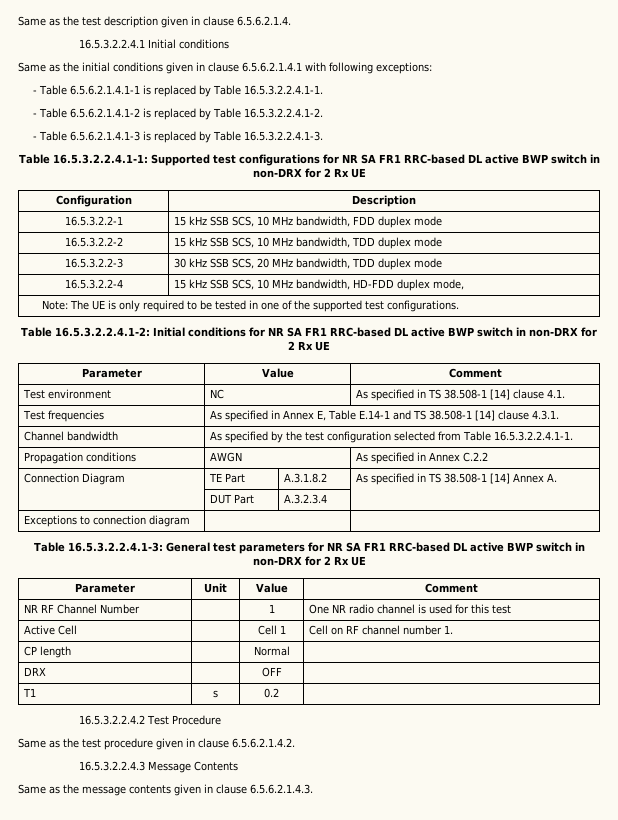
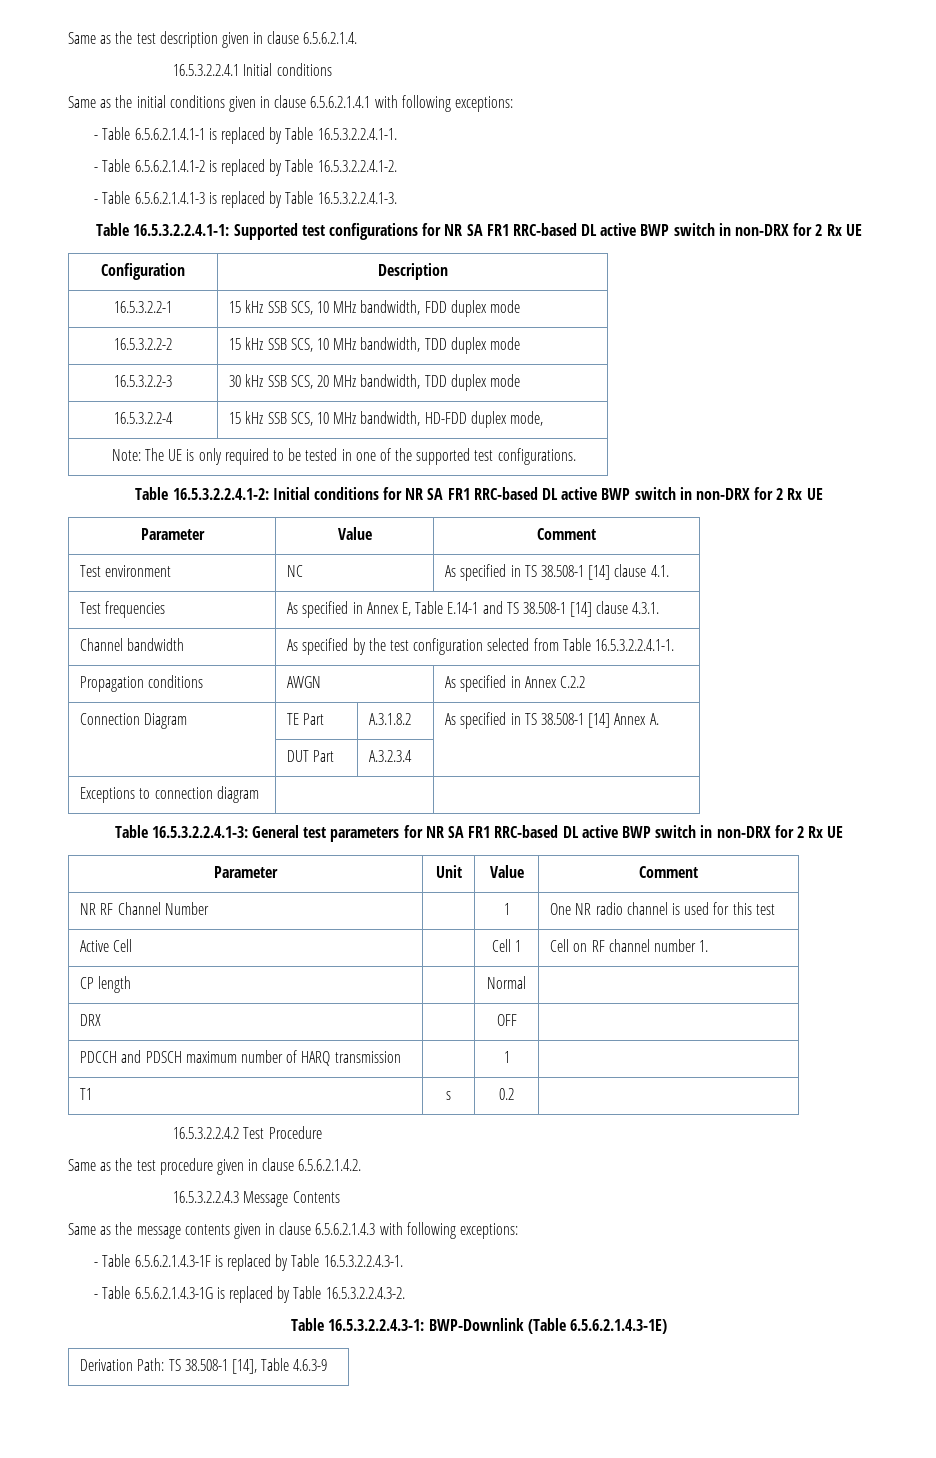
(282, 672) none -> [80,1050,401,1066] [503,1051,510,1063] // PDCCH and PDSCH maximum number of HARQ transmission | | 1 |
[250,784,313,794] 6.5.6.2.1.4.3. -> [315,1222,519,1239] [94,1254,403,1271] [94,1286,405,1303] [291,1318,667,1334] [80,1358,328,1374] 6.5.6.2.1.4.3 with following exceptions: // - Table 6.5.6.2.1.4.3-1F is replaced by Table 16.5.3.2.2.4.3-1. // - Table 6.5.6.2.1.4.3-1G is replaced by Table 16.5.3.2.2.4.3-2. // Table 16.5.3.2.2.4.3-1: BWP-Downlink (Table 6.5.6.2.1.4.3-1E) // Derivation Path: TS 38.508-1 [14], Table 4.6.3-9

